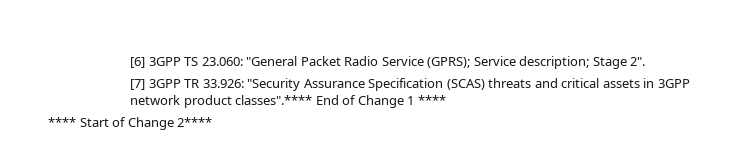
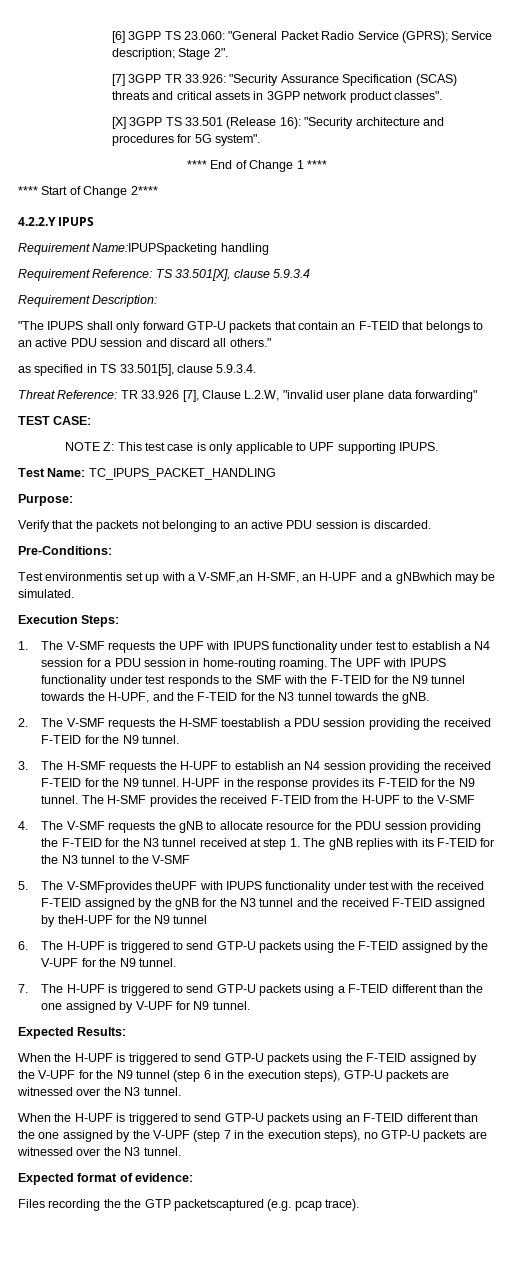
[235,95,313,105] classes".**** -> [393,91,442,100] [111,117,444,129] [111,134,261,146] [187,160,208,169] classes". // [X] 3GPP TS 33.501 (Release 16): "Security architecture and procedures for 5G system". // ****
(213, 122) none -> [18,217,95,226] [18,243,269,255] [18,269,310,281] [18,295,158,307] [18,321,483,333] [18,338,271,347] [18,364,257,376] [18,390,478,402] [18,416,92,425] [64,442,439,454] [18,468,276,480] [18,494,73,506] [18,520,431,532] [18,546,112,555] [18,572,496,584] [18,589,74,598] [18,615,120,627] [18,641,491,653] [41,658,446,670] [41,675,466,687] [41,692,429,704] [18,718,491,730] [41,735,179,744] [18,761,491,773] [41,778,475,790] [41,795,475,807] [18,821,481,833] [41,838,495,850] [41,855,191,864] [18,881,485,893] [41,898,486,910] [41,915,208,927] [18,941,489,953] [41,958,176,967] [18,984,484,996] [41,1001,250,1013] [18,1027,127,1039] [18,1053,477,1065] [18,1070,450,1082] [17,1087,181,1096] [18,1113,478,1125] [18,1130,487,1142] [17,1147,181,1156] [18,1173,194,1185] [18,1199,359,1211] // 4.2.2.Y IPUPS // Requirement Name:IPUPSpacketing handling // Requirement Reference: TS 33.501[X], clause 5.9.3.4 // Requirement Description: // "The IPUPS shall only forward GTP-U packets that contain an F-TEID that belongs to an active PDU session and discard all others." // as specified in TS 33.501[5], clause 5.9.3.4. // Threat Reference: TR 33.926 [7], Clause L.2.W, "invalid user plane data forwarding" // TEST CASE: // NOTE Z: This test case is only applicable to UPF supporting IPUPS. // Test Name: TC_IPUPS_PACKET_HANDLING // Purpose: // Verify that the packets not belonging to an active PDU session is discarded. // Pre-Conditions: // Test environmentis set up with a V-SMF,an H-SMF, an H-UPF and a gNBwhich may be simulated. // Execution Steps: // 1. The V-SMF requests the UPF with IPUPS functionality under test to establish a N4 session for a PDU session in home-routing roaming. The UPF with IPUPS functionality under test responds to the SMF with the F-TEID for the N9 tunnel towards the H-UPF, and the F-TEID for the N3 tunnel towards the gNB. // 2. The V-SMF requests the H-SMF toestablish a PDU session providing the received F-TEID for the N9 tunnel. // 3. The H-SMF requests the H-UPF to establish an N4 session providing the received F-TEID for the N9 tunnel. H-UPF in the response provides its F-TEID for the N9 tunnel. The H-SMF provides the received F-TEID from the H-UPF to the V-SMF // 4. The V-SMF requests the gNB to allocate resource for the PDU session providing the F-TEID for the N3 tunnel received at step 1. The gNB replies with its F-TEID for the N3 tunnel to the V-SMF // 5. The V-SMFprovides theUPF with IPUPS functionality under test with the received F-TEID assigned by the gNB for the N3 tunnel and the received F-TEID assigned by theH-UPF for the N9 tunnel // 6. The H-UPF is triggered to send GTP-U packets using the F-TEID assigned by the V-UPF for the N9 tunnel. // 7. The H-UPF is triggered to send GTP-U packets using a F-TEID different than the one assigned by V-UPF for N9 tunnel. // Expected Results: // When the H-UPF is triggered to send GTP-U packets using the F-TEID assigned by the V-UPF for the N9 tunnel (step 6 in the execution steps), GTP-U packets are witnessed over the N3 tunnel. // When the H-UPF is triggered to send GTP-U packets using an F-TEID different than the one assigned by the V-UPF (step 7 in the execution steps), no GTP-U packets are witnessed over the N3 tunnel. // Expected format of evidence: // Files recording the the GTP packetscaptured (e.g. pcap trace).

